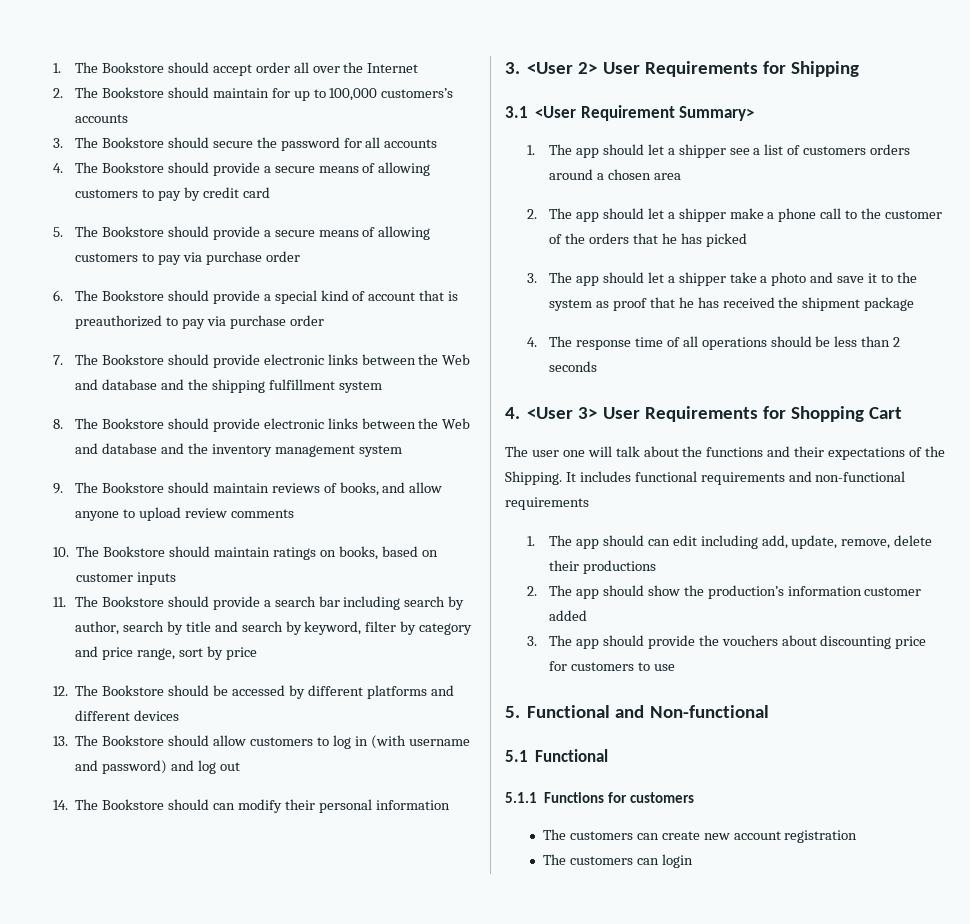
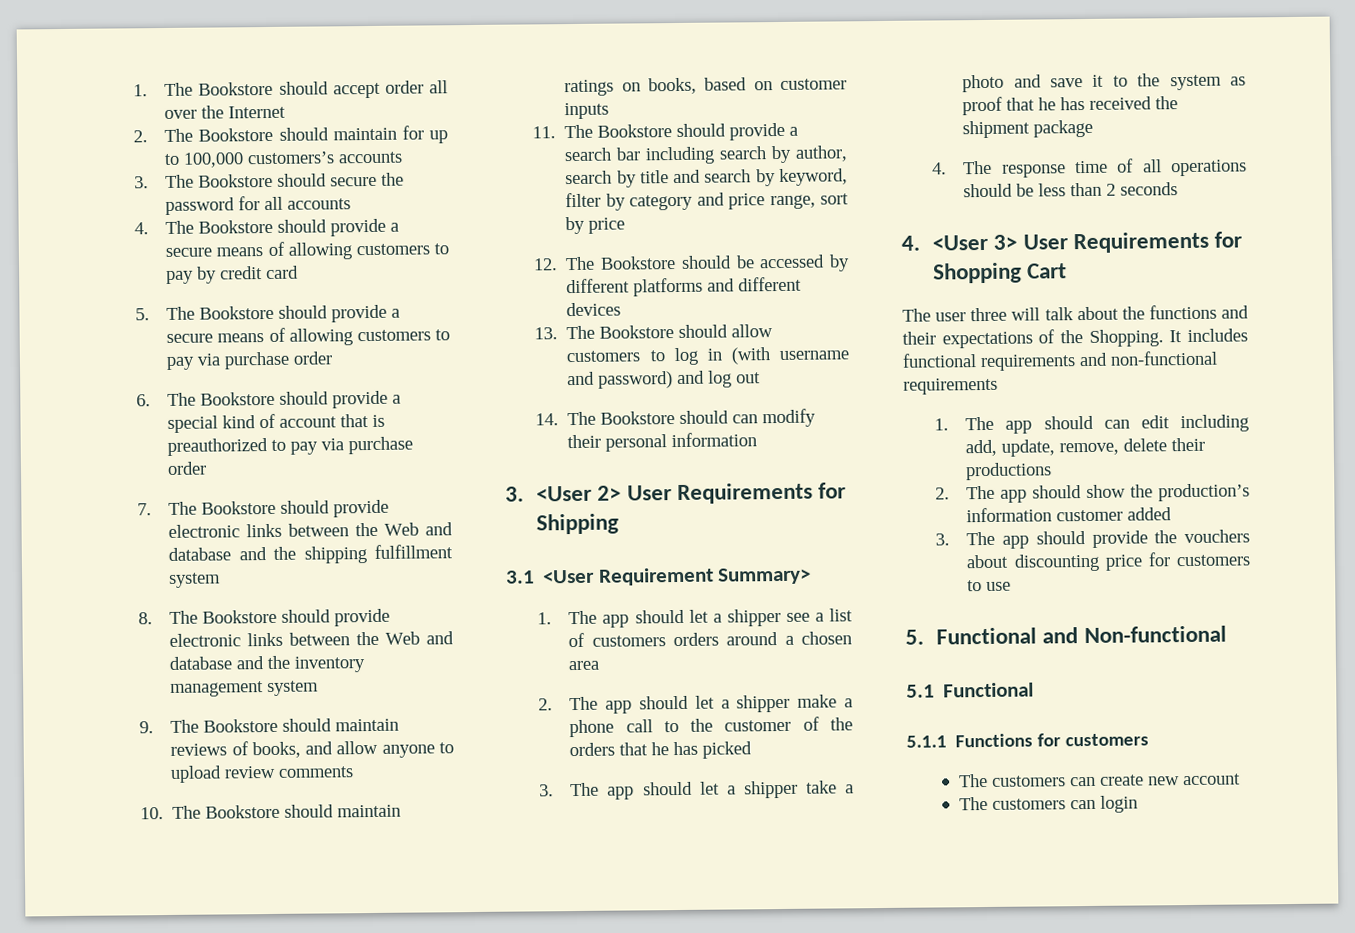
[562,450,585,457] one -> [970,307,1008,322] three
[505,471,562,485] Shipping. -> [1088,329,1164,347] Shopping.
[784,830,858,843] registration -> (1241, 779) none

